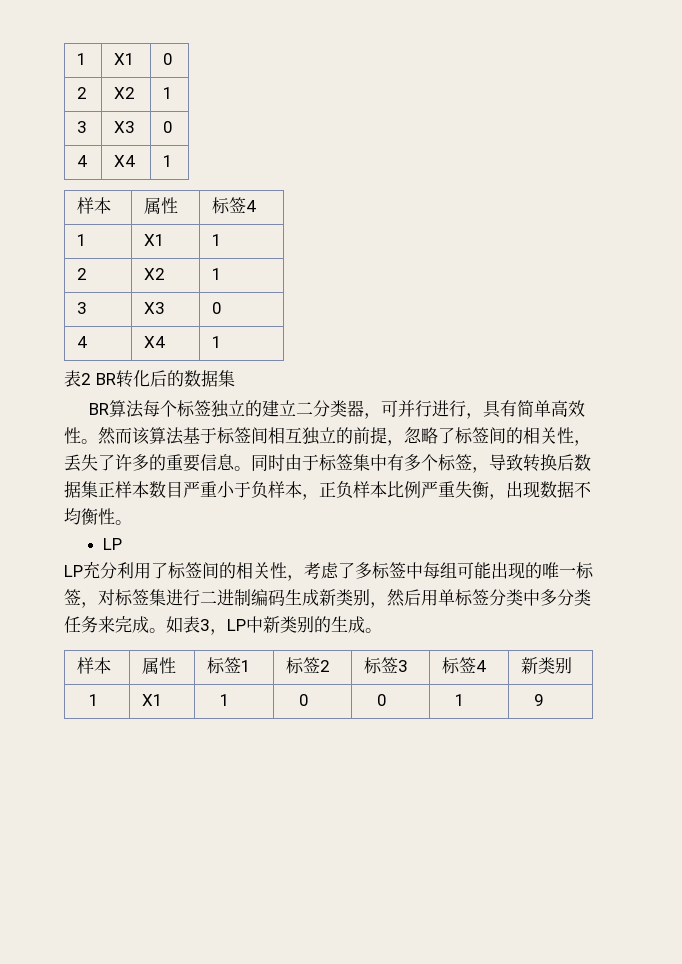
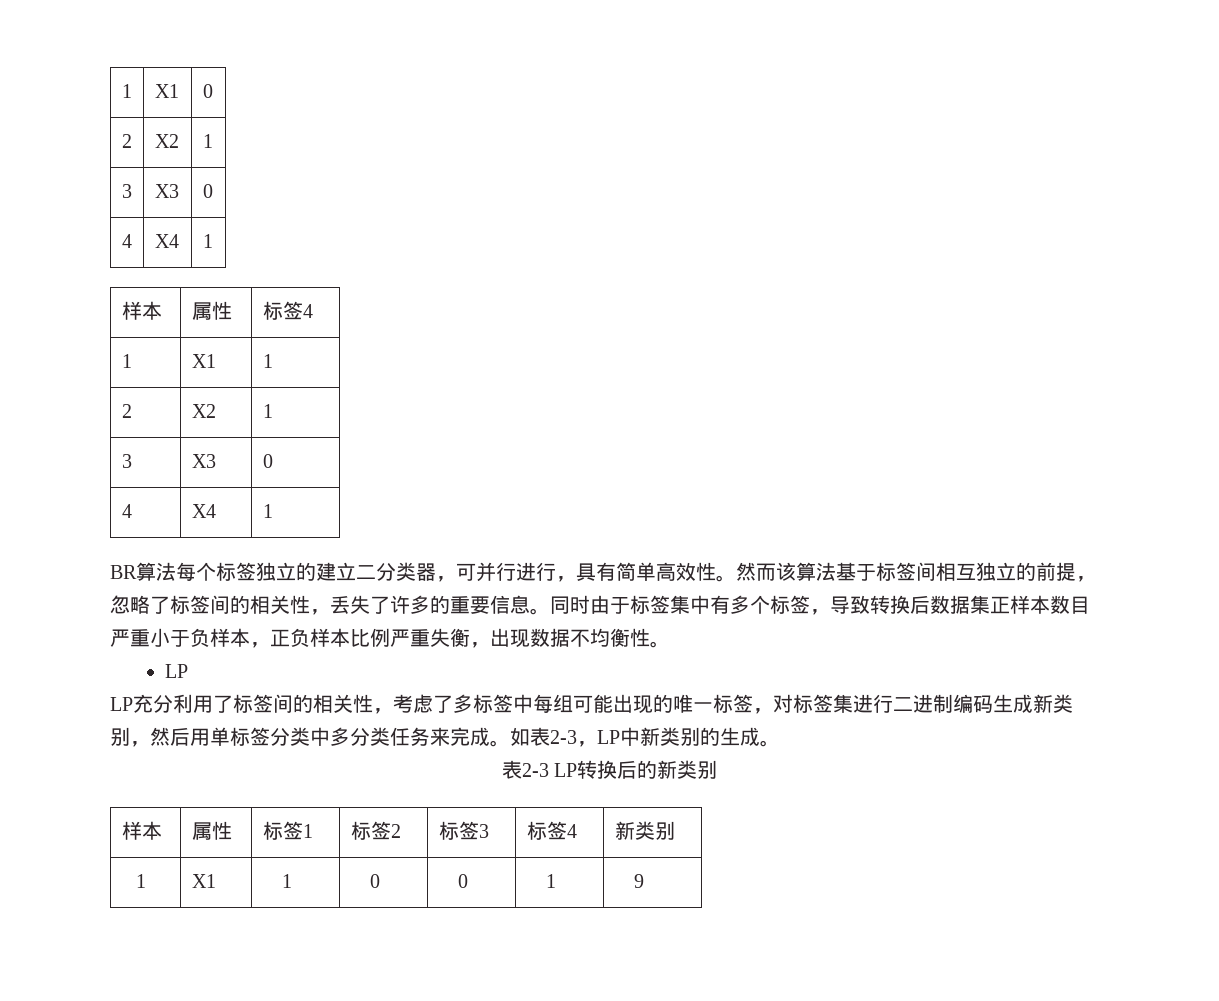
[64,370,235,388] // 表2 BR转化后的数据集 -> (273, 511) none
[200,619,210,631] 3 -> [550,730,577,744] 2-3
(382, 630) none -> [501,760,718,779] // 表2-3 LP转换后的新类别

